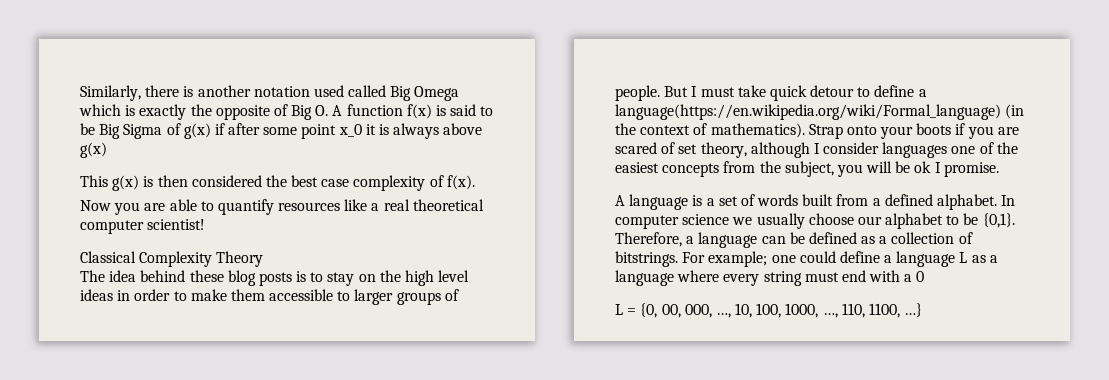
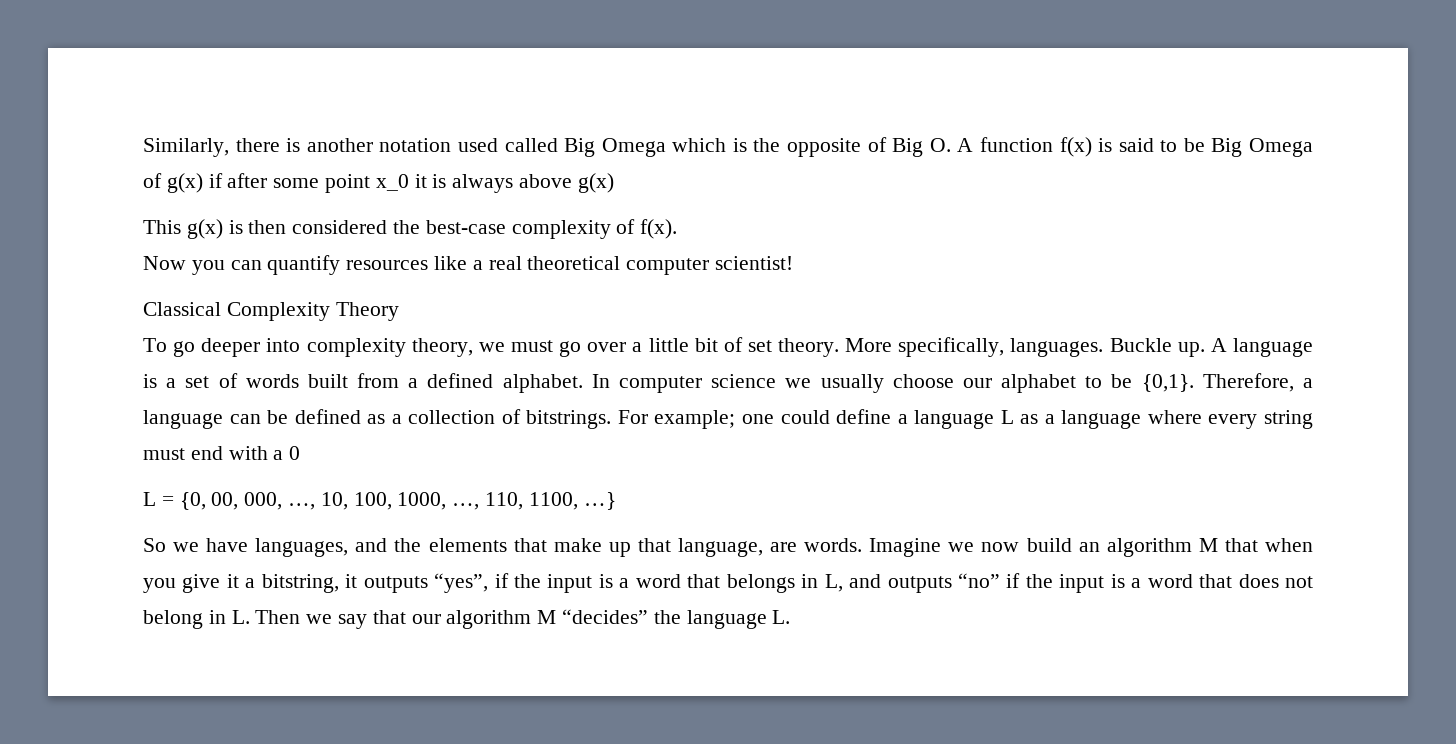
[139,104,187,120] exactly -> (747, 145) none
[123,124,163,139] Sigma -> [1249,138,1314,157] Omega
[291,175,350,187] best case -> [425,220,506,234] best-case
[144,199,214,211] are able to -> [230,260,262,270] can
[80,270,470,286] [80,289,459,305] [615,85,927,101] [615,104,1025,120] [615,123,1019,139] [615,142,1018,158] [615,161,999,177] The idea behind these blog posts is to stay on the high level ideas in order to make them accessible to larger groups of people. But I must take quick detour to define a language(https://en.wikipedia.org/wiki/Formal_language) (in the context of mathematics). Strap onto your boots if you are scared of set theory, although I consider languages one of the easiest concepts from the subject, you will be ok I promise. // -> [143,337,1205,357] To go deeper into complexity theory, we must go over a little bit of set theory. More specifically, languages. Buckle up.
(923, 310) none -> [143,538,1313,557] [143,573,1314,593] [143,609,791,629] // So we have languages, and the elements that make up that language, are words. Imagine we now build an algorithm M that when you give it a bitstring, it outputs “yes”, if the input is a word that belongs in L, and outputs “no” if the input is a word that does not belong in L. Then we say that our algorithm M “decides” the language L.

